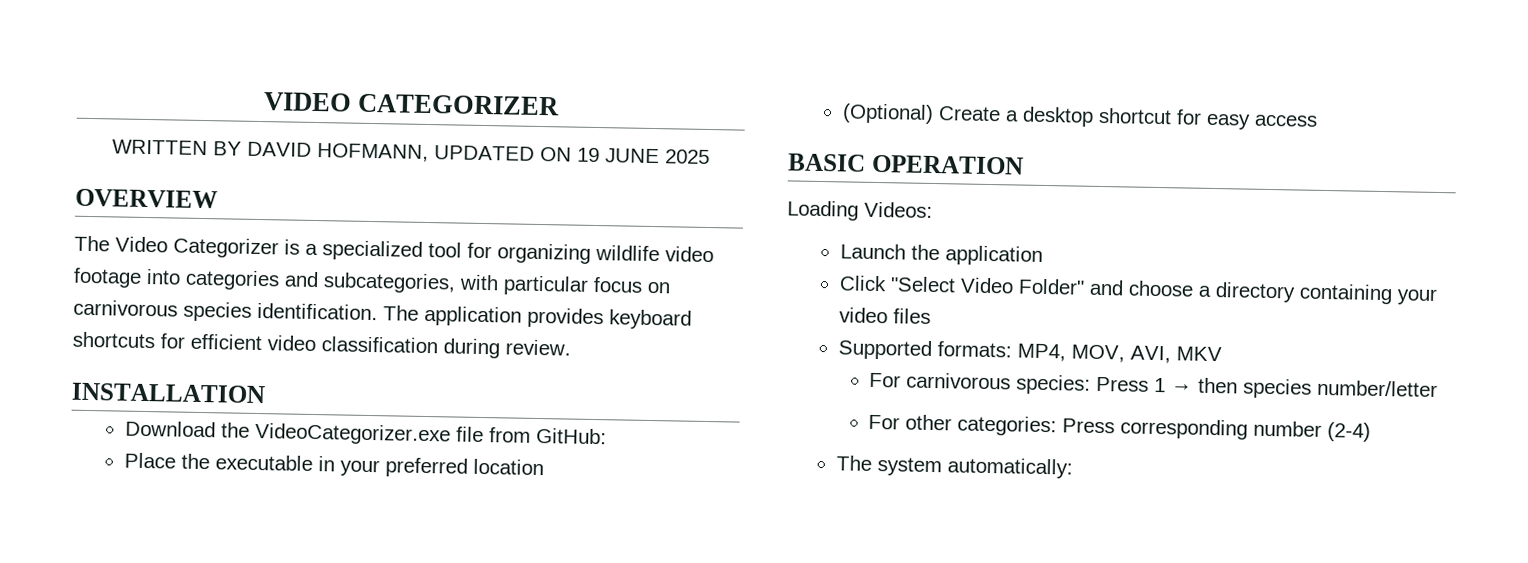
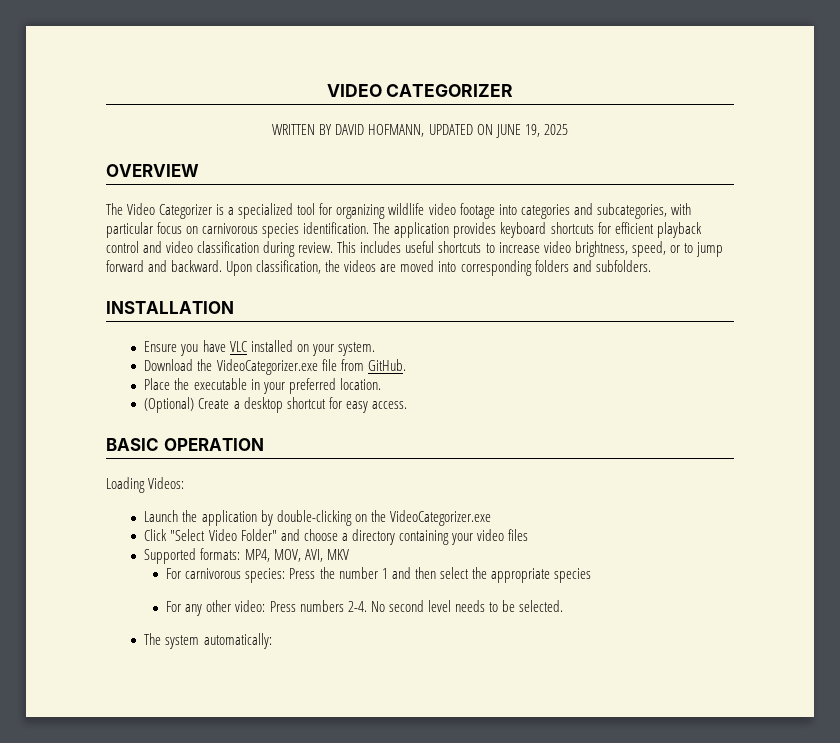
[576,147,660,164] 19 JUNE -> [495,124,540,138] JUNE 19,
(262, 342) none -> [656,222,702,238] [106,241,163,253] playback control and
[71,382,266,404] // INSTALLATION -> [337,241,723,257] [106,260,651,276] [106,301,234,314] [144,340,375,356] This includes useful shortcuts to increase video brightness, speed, or to jump forward and backward. Upon classification, the videos are moved into corresponding folders and subfolders. // INSTALLATION // Ensure you have VLC installed on your system.
[535,427,607,445] GitHub: -> [367,359,406,371] GitHub.
[472,458,544,476] location -> [339,378,381,390] location.
[1253,114,1318,127] access -> [371,401,407,409] access.
(1043, 255) none -> [260,510,491,526] by double-clicking on the VideoCategorizer.exe
[1154,377,1439,399] [868,414,1372,442] 1 → then species number/letter // For other categories: Press corresponding number (2-4) -> [319,567,591,583] [166,600,563,616] the number 1 and then select the appropriate species // For any other video: Press numbers 2-4. No second level needs to be selected.

